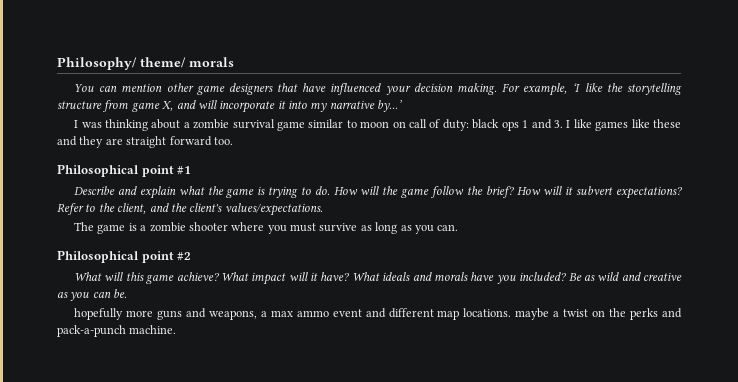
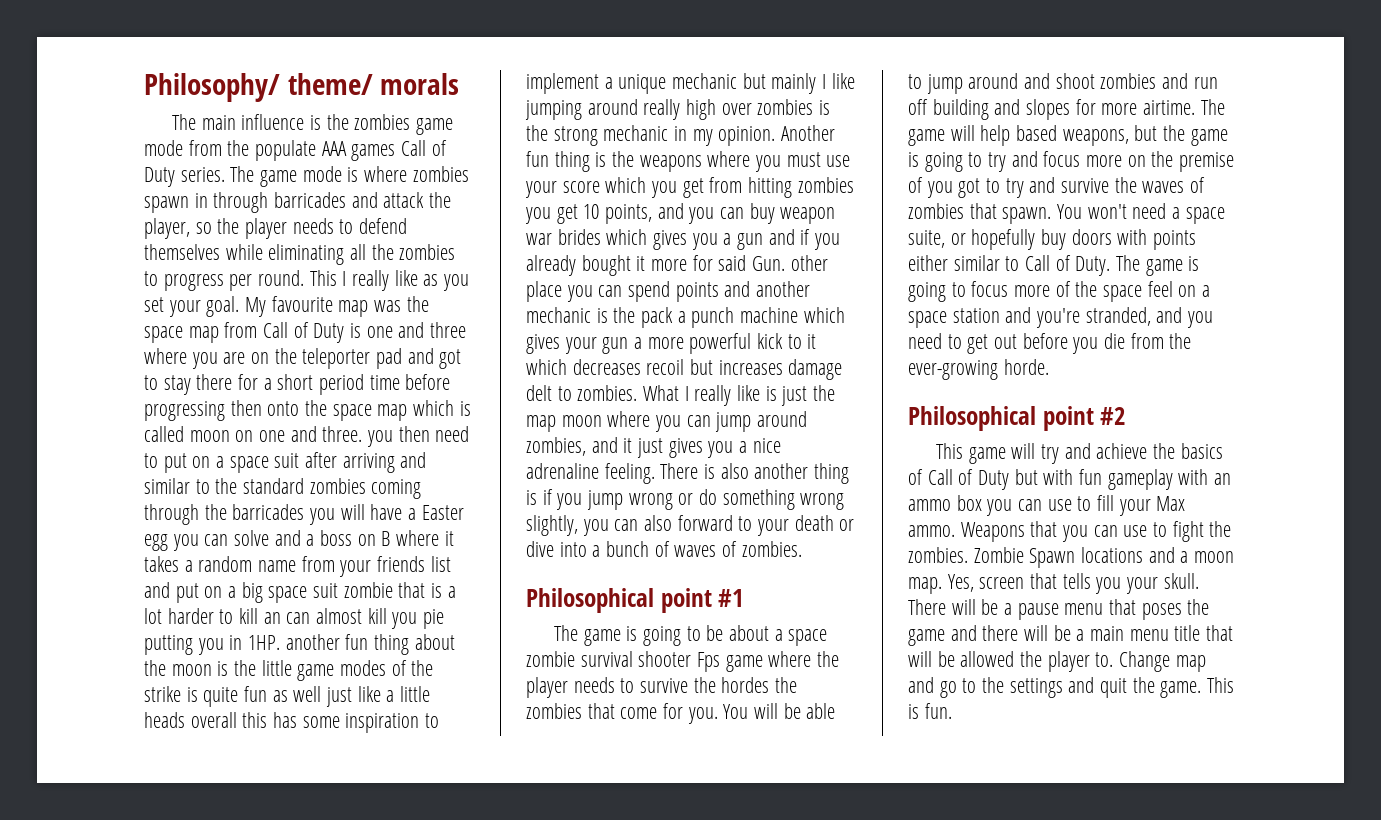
[74,83,682,96] [57,100,403,113] [74,119,681,131] [57,136,233,148] [57,164,192,177] [74,186,683,199] [57,203,323,216] [74,222,459,234] [57,250,192,263] [74,272,682,285] [57,289,128,301] [74,308,682,320] [57,325,177,337] You can mention other game designers that have influenced your decision making. For example, ‘I like the storytelling structure from game X, and will incorporate it into my narrative by...’ // I was thinking about a zombie survival game similar to moon on call of duty: black ops 1 and 3. I like games like these and they are straight forward too. // Philosophical point #1 // Describe and explain what the game is trying to do. How will the game follow the brief? How will it subvert expectations? Refer to the client, and the client's values/expectations. // The game is a zombie shooter where you must survive as long as you can. // Philosophical point #2 // What will this game achieve? What impact will it have? What ideals and morals have you included? Be as wild and creative as you can be. // hopefully more guns and weapons, a max ammo event and different map locations. maybe a twist on the perks and pack-a-punch machine. -> [172,114,454,135] [144,140,447,161] [144,166,469,187] [144,192,452,213] [144,218,408,239] [144,244,456,265] [144,270,470,291] [144,296,429,317] [144,322,467,343] [144,348,462,369] [144,374,451,395] [144,400,471,421] [144,426,470,447] [144,452,427,473] [144,478,422,499] [144,504,464,525] [144,530,454,551] [144,556,451,577] [144,582,456,603] [144,608,445,629] [144,634,455,655] [144,660,434,681] [144,686,431,707] [144,712,440,733] [526,73,855,94] [525,99,831,120] [526,125,836,146] [526,151,851,172] [525,177,854,198] [525,203,836,224] [526,229,841,250] [526,255,828,276] [526,281,811,302] [526,307,845,328] [526,333,817,354] [526,359,843,380] [526,385,836,406] [526,411,808,432] [526,437,781,458] [526,463,850,484] [526,489,845,510] [526,515,855,536] [526,541,802,557] [526,588,745,613] [554,625,828,646] [526,651,840,672] [526,677,798,698] [526,703,836,724] [908,73,1218,94] [908,99,1225,120] [908,125,1228,146] [908,151,1235,172] [908,177,1206,198] [908,203,1225,224] [908,229,1197,250] [908,255,1200,276] [908,281,1211,302] [908,307,1214,328] [908,333,1192,354] [908,359,1049,380] [908,406,1127,431] [936,443,1223,464] [908,469,1232,490] [908,495,1186,516] [908,521,1232,542] [908,547,1235,568] [908,573,1199,594] [908,599,1210,620] [908,625,1234,646] [908,651,1206,672] [908,677,1235,698] [908,703,952,719] The main influence is the zombies game mode from the populate AAA games Call of Duty series. The game mode is where zombies spawn in through barricades and attack the player, so the player needs to defend themselves while eliminating all the zombies to progress per round. This I really like as you set your goal. My favourite map was the space map from Call of Duty is one and three where you are on the teleporter pad and got to stay there for a short period time before progressing then onto the space map which is called moon on one and three. you then need to put on a space suit after arriving and similar to the standard zombies coming through the barricades you will have a Easter egg you can solve and a boss on B where it takes a random name from your friends list and put on a big space suit zombie that is a lot harder to kill an can almost kill you pie putting you in 1HP. another fun thing about the moon is the little game modes of the strike is quite fun as well just like a little heads overall this has some inspiration to implement a unique mechanic but mainly I like jumping around really high over zombies is the strong mechanic in my opinion. Another fun thing is the weapons where you must use your score which you get from hitting zombies you get 10 points, and you can buy weapon war brides which gives you a gun and if you already bought it more for said Gun. other place you can spend points and another mechanic is the pack a punch machine which gives your gun a more powerful kick to it which decreases recoil but increases damage delt to zombies. What I really like is just the map moon where you can jump around zombies, and it just gives you a nice adrenaline feeling. There is also another thing is if you jump wrong or do something wrong slightly, you can also forward to your death or dive into a bunch of waves of zombies. // Philosophical point #1 // The game is going to be about a space zombie survival shooter Fps game where the player needs to survive the hordes the zombies that come for you. You will be able to jump around and shoot zombies and run off building and slopes for more airtime. The game will help based weapons, but the game is going to try and focus more on the premise of you got to try and survive the waves of zombies that spawn. You won't need a space suite, or hopefully buy doors with points either similar to Call of Duty. The game is going to focus more of the space feel on a space station and you're stranded, and you need to get out before you die from the ever-growing horde. // Philosophical point #2 // This game will try and achieve the basics of Call of Duty but with fun gameplay with an ammo box you can use to fill your Max ammo. Weapons that you can use to fight the zombies. Zombie Spawn locations and a moon map. Yes, screen that tells you your skull. There will be a pause menu that poses the game and there will be a main menu title that will be allowed the player to. Change map and go to the settings and quit the game. This is fun.

